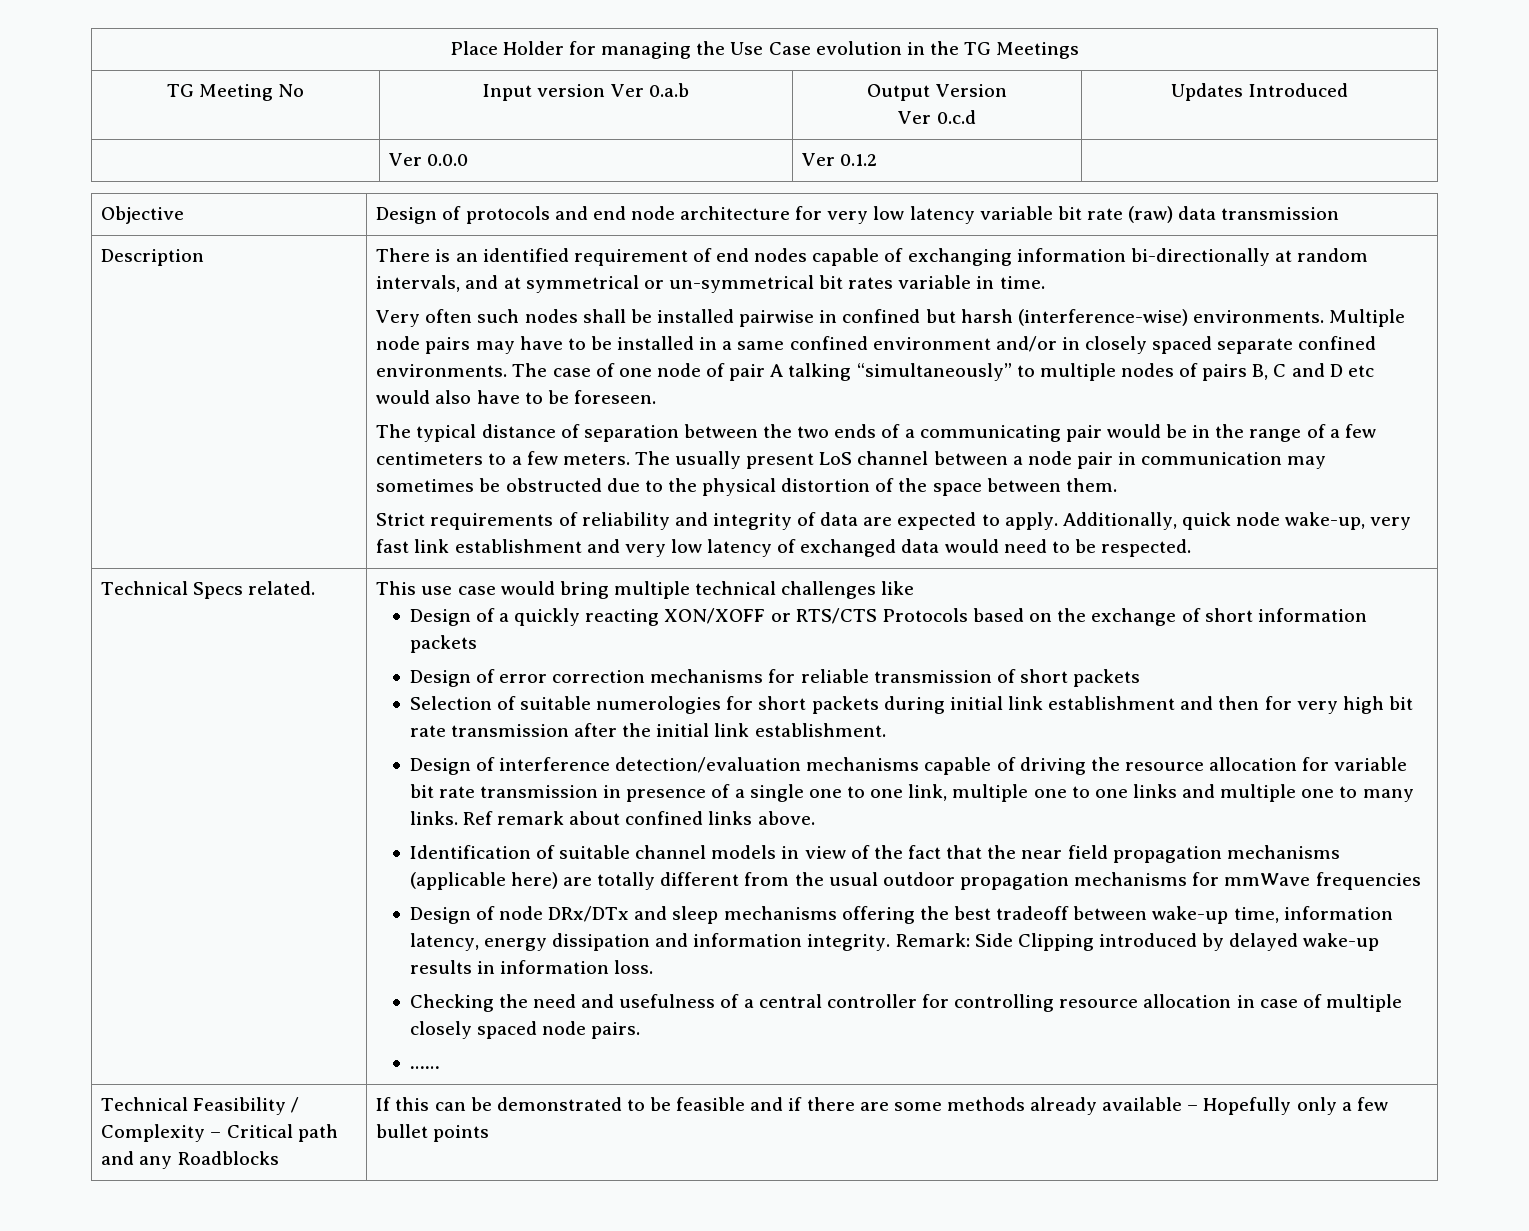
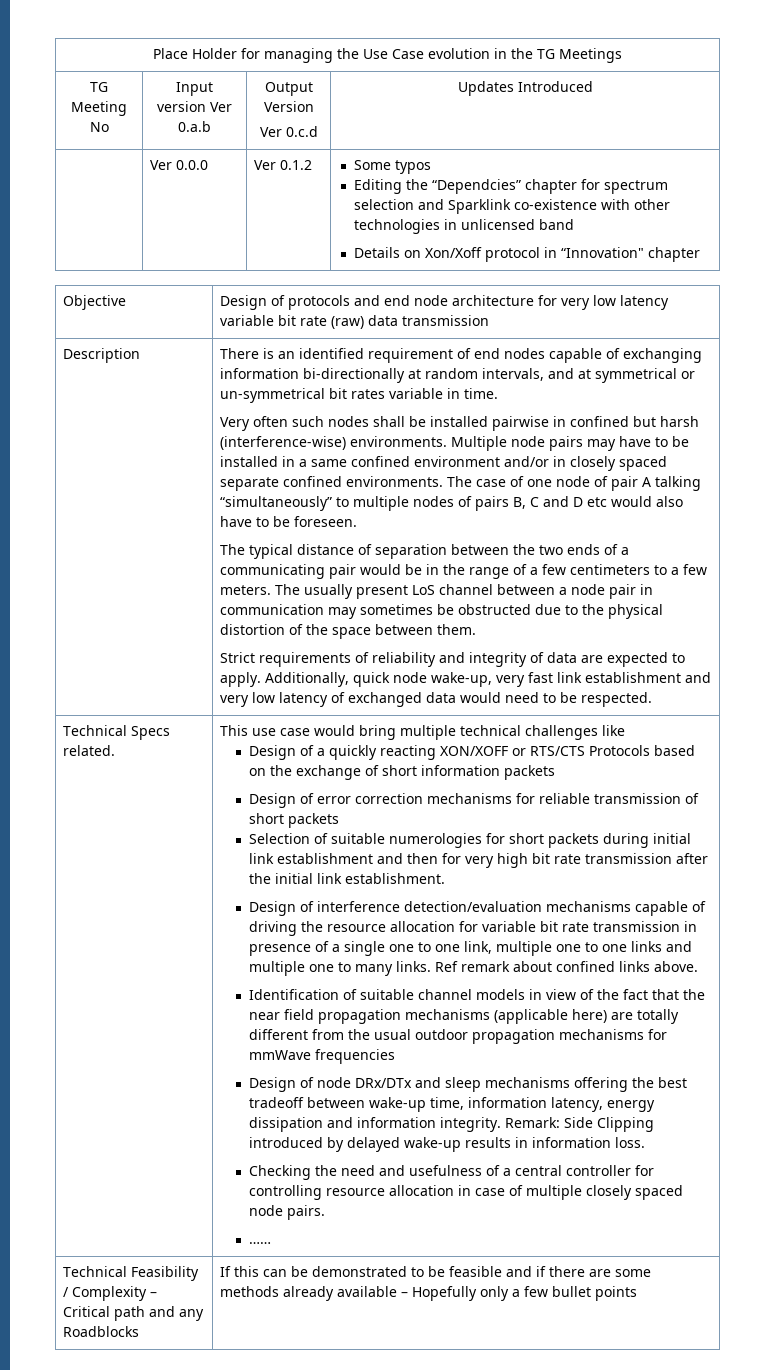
(878, 160) none -> [353,160,431,174] [353,179,668,194] [353,199,670,214] [353,219,574,234] [353,247,700,262] Some typos // Editing the “Dependcies” chapter for spectrum selection and Sparklink co-existence with other technologies in unlicensed band // Details on Xon/Xoff protocol in “Innovation" chapter

